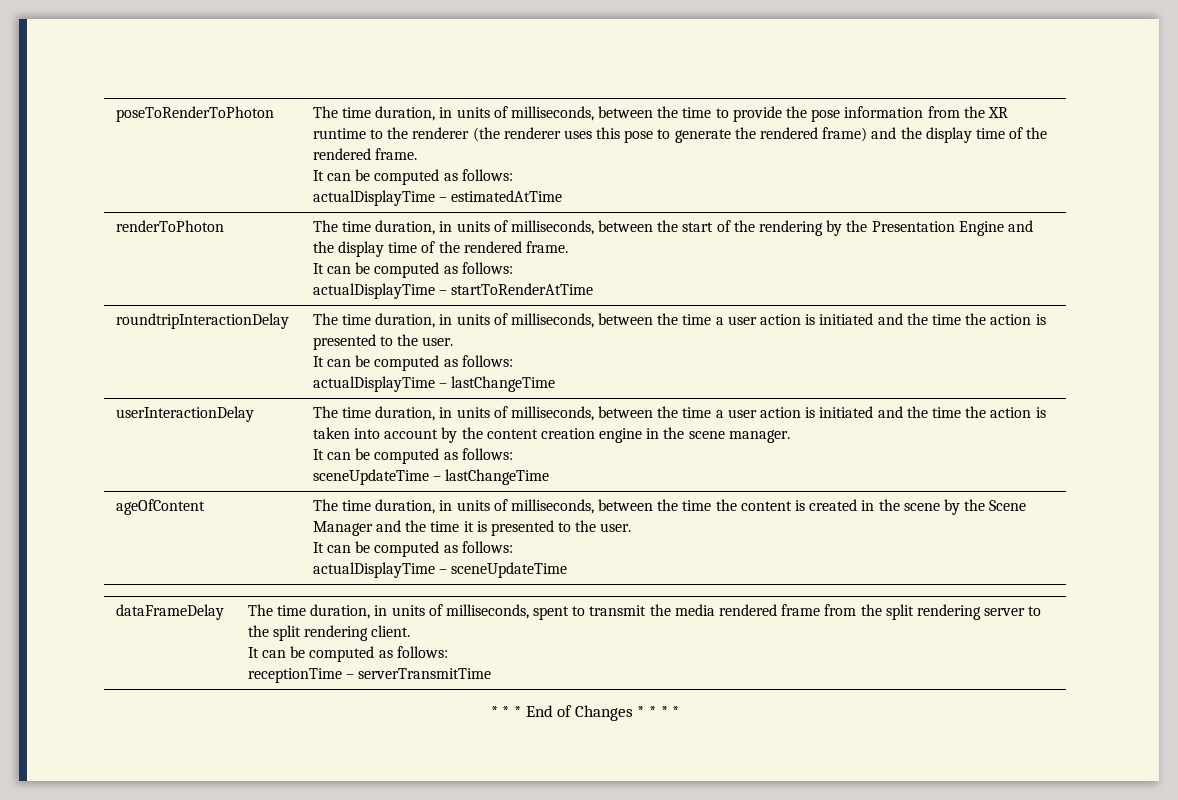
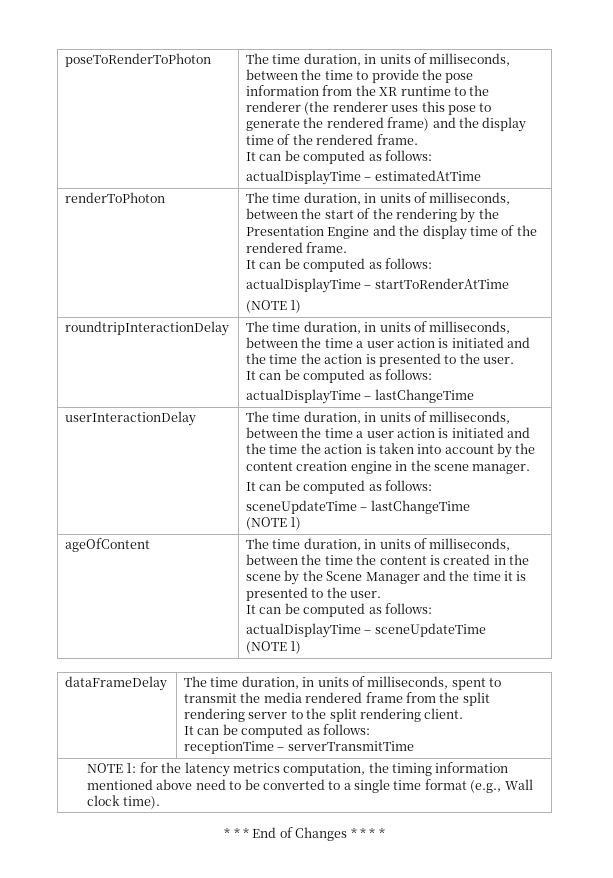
(594, 289) none -> [246,300,302,313] // (NOTE 1)
(550, 477) none -> [246,517,302,530] // (NOTE 1)
(568, 570) none -> [246,641,302,654] // (NOTE 1)
(492, 673) none -> [87,762,509,777] [87,779,533,793] [87,795,161,809] // NOTE 1: for the latency metrics computation, the timing information mentioned above need to be converted to a single time format (e.g., Wall clock time).

